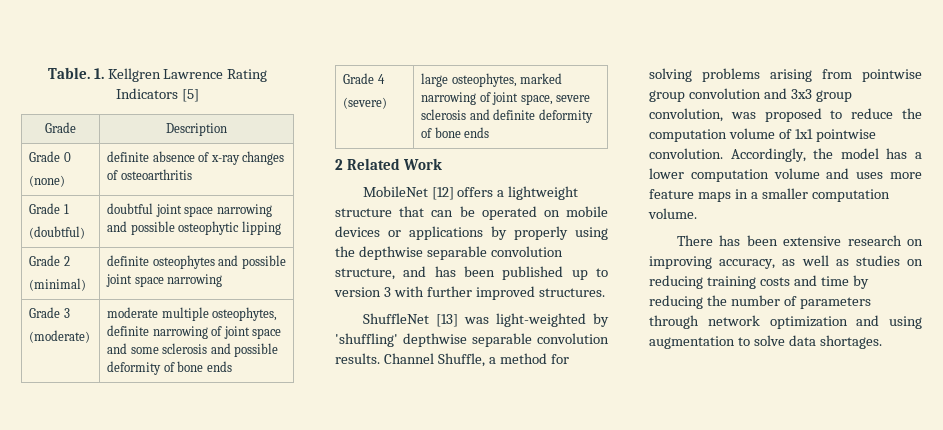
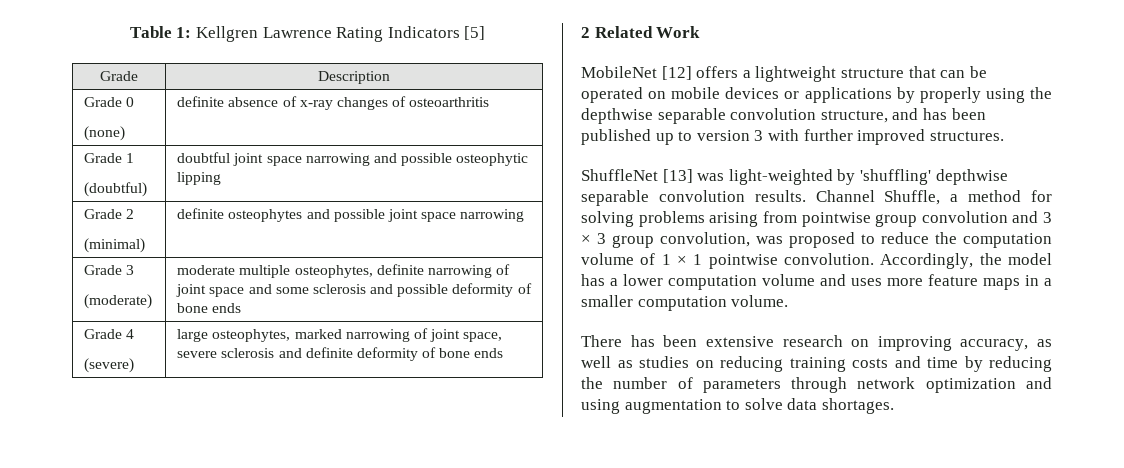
[47,67,104,79] Table. 1. -> [129,26,192,38] Table 1:
[790,89,812,99] 3x3 -> [1043,212,1052,223] [581,233,606,244] 3 × 3
[794,129,813,139] 1x1 -> [661,254,703,265] 1 × 1

